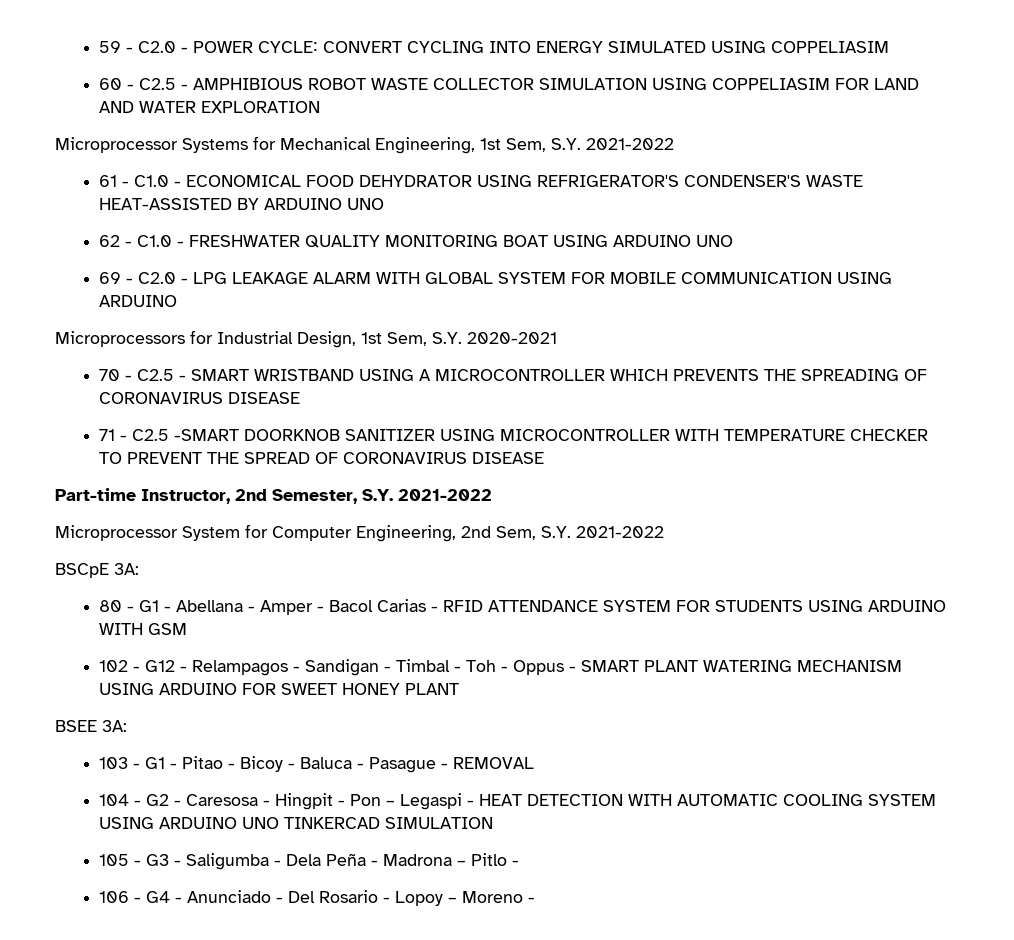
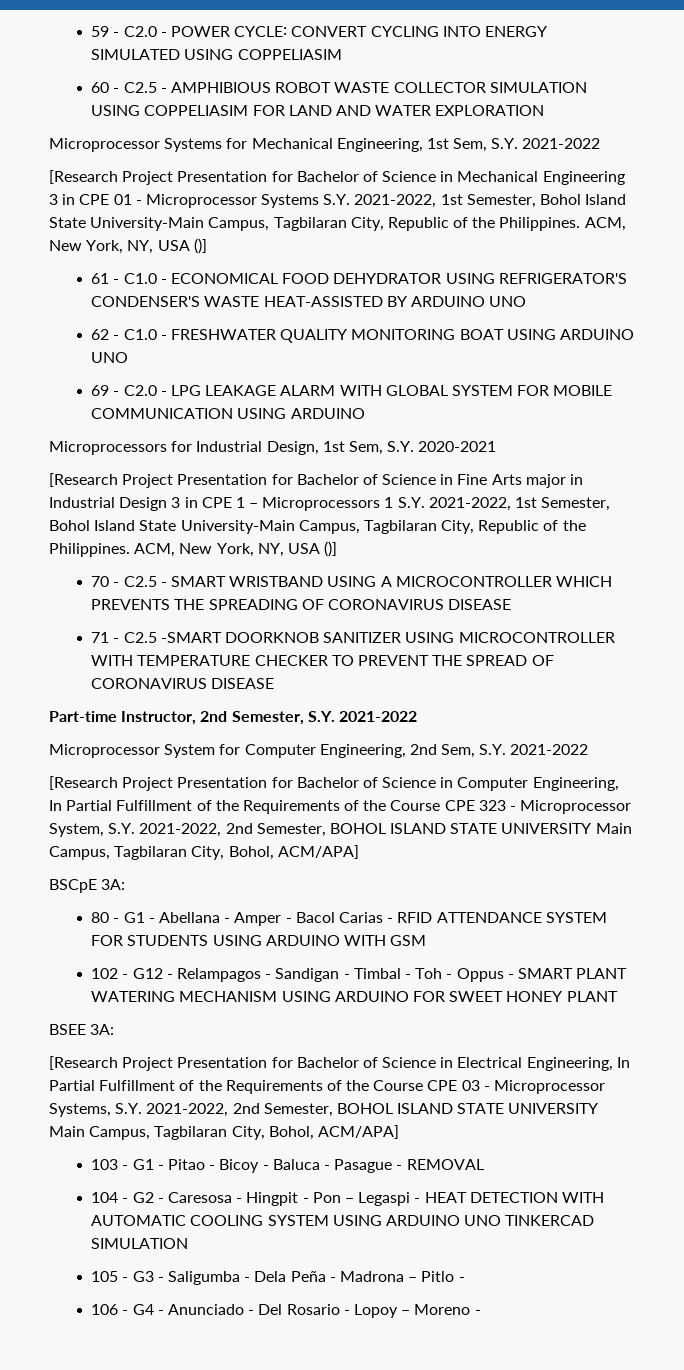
(674, 144) none -> [49,170,625,185] [49,194,627,208] [49,217,626,231] [49,238,207,254] // [Research Project Presentation for Bachelor of Science in Mechanical Engineering 3 in CPE 01 - Microprocessor Systems S.Y. 2021-2022, 1st Semester, Bohol Island State University-Main Campus, Tagbilaran City, Republic of the Philippines. ACM, New York, NY, USA ()]
(557, 338) none -> [49,473,584,488] [49,497,611,511] [49,520,586,534] [49,541,338,557] // [Research Project Presentation for Bachelor of Science in Fine Arts major in Industrial Design 3 in CPE 1 – Microprocessors 1 S.Y. 2021-2022, 1st Semester, Bohol Island State University-Main Campus, Tagbilaran City, Republic of the Philippines. ACM, New York, NY, USA ()]
(664, 532) none -> [49,776,619,791] [49,800,632,814] [49,823,632,837] [49,845,359,860] // [Research Project Presentation for Bachelor of Science in Computer Engineering, In Partial Fulfillment of the Requirements of the Course CPE 323 - Microprocessor System, S.Y. 2021-2022, 2nd Semester, BOHOL ISLAND STATE UNIVERSITY Main Campus, Tagbilaran City, Bohol, ACM/APA]
(127, 726) none -> [49,1056,630,1071] [49,1080,606,1094] [49,1103,599,1117] [49,1125,399,1140] // [Research Project Presentation for Bachelor of Science in Electrical Engineering, In Partial Fulfillment of the Requirements of the Course CPE 03 - Microprocessor Systems, S.Y. 2021-2022, 2nd Semester, BOHOL ISLAND STATE UNIVERSITY Main Campus, Tagbilaran City, Bohol, ACM/APA]

